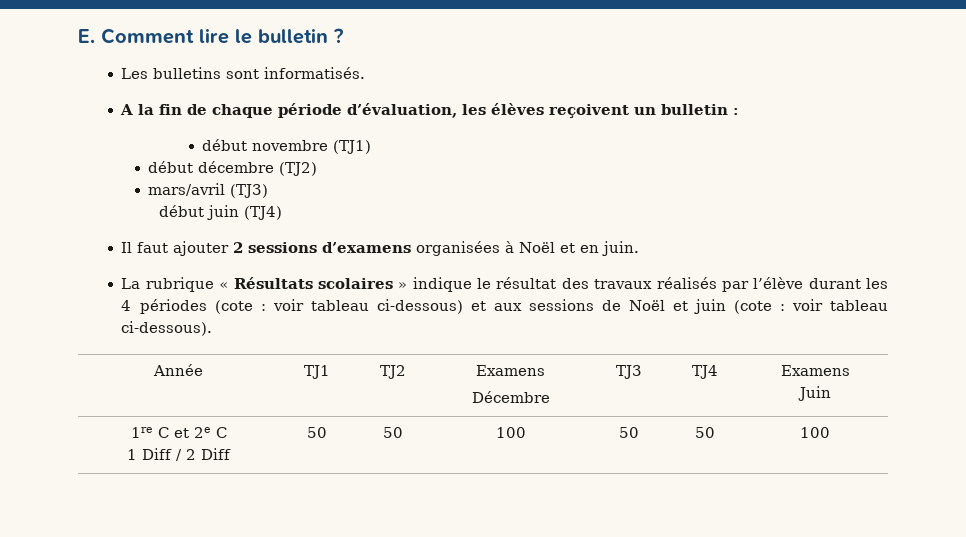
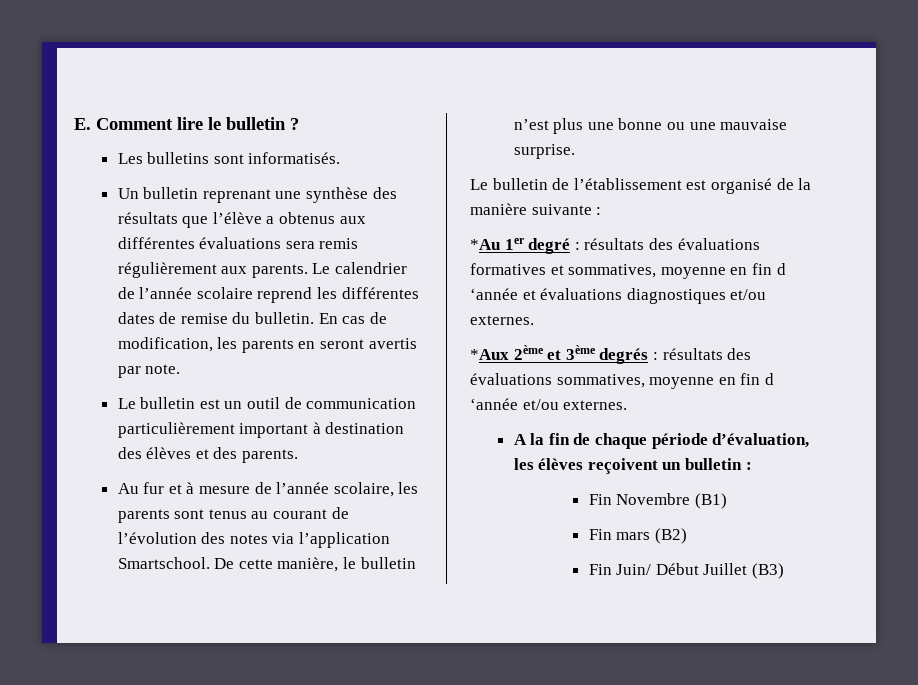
(366, 73) none -> [117,187,397,203] [117,212,366,228] [117,237,359,249] [117,262,408,278] [117,287,419,303] [117,312,387,324] [117,337,417,353] [117,364,181,378] [117,397,417,409] [117,422,405,438] [117,447,299,463] [117,482,419,497] [117,507,349,523] [117,532,391,548] [117,557,416,572] [513,118,788,134] [513,144,575,159] [470,178,812,194] [470,203,602,215] [470,238,760,254] [470,263,786,279] [470,288,767,304] [470,315,534,325] [470,345,752,364] [470,373,774,389] [470,398,628,410] // Un bulletin reprenant une synthèse des résultats que l’élève a obtenus aux différentes évaluations sera remis régulièrement aux parents. Le calendrier de l’année scolaire reprend les différentes dates de remise du bulletin. En cas de modification, les parents en seront avertis par note. // Le bulletin est un outil de communication particulièrement important à destination des élèves et des parents. // Au fur et à mesure de l’année scolaire, les parents sont tenus au courant de l’évolution des notes via l’application Smartschool. De cette manière, le bulletin n’est plus une bonne ou une mauvaise surprise. // Le bulletin de l’établissement est organisé de la manière suivante : // *Au 1er degré : résultats des évaluations formatives et sommatives, moyenne en fin d ‘année et évaluations diagnostiques et/ou externes. // *Aux 2ème et 3ème degrés : résultats des évaluations sommatives, moyenne en fin d ‘année et/ou externes.
[202,139,372,154] [148,161,318,176] [148,183,269,198] [158,205,282,220] [121,241,640,256] [121,277,888,292] [121,299,888,314] [121,321,213,336] [153,364,203,376] [303,365,330,379] [379,365,406,379] [476,365,545,376] [471,391,550,403] [615,365,642,379] [691,365,718,379] [780,365,850,376] [797,386,831,401] [130,427,227,438] [127,448,231,461] [306,427,327,438] [382,427,403,438] [495,427,526,438] [618,427,639,438] [694,427,715,438] [800,427,830,438] début novembre (TJ1) // début décembre (TJ2) // mars/avril (TJ3) // début juin (TJ4) // Il faut ajouter 2 sessions d’examens organisées à Noël et en juin. // La rubrique « Résultats scolaires » indique le résultat des travaux réalisés par l’élève durant les 4 périodes (cote : voir tableau ci-dessous) et aux sessions de Noël et juin (cote : voir tableau ci-dessous). // Année | TJ1 | TJ2 | Examens // Décembre | TJ3 | TJ4 | Examens // Juin // 1re C et 2e C // 1 Diff / 2 Diff | 50 | 50 | 100 | 50 | 50 | 100 -> [588,493,727,509] [588,528,687,544] [588,563,785,579] Fin Novembre (B1) // Fin mars (B2) // Fin Juin/ Début Juillet (B3)

